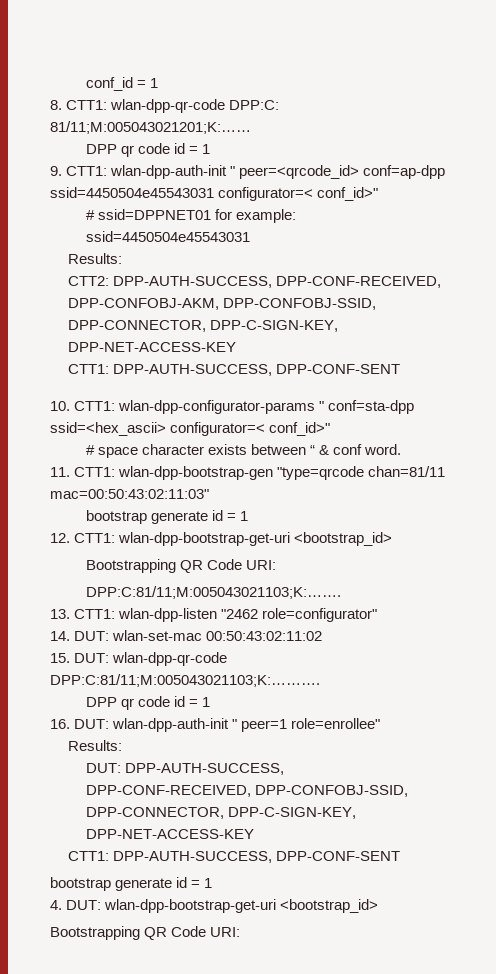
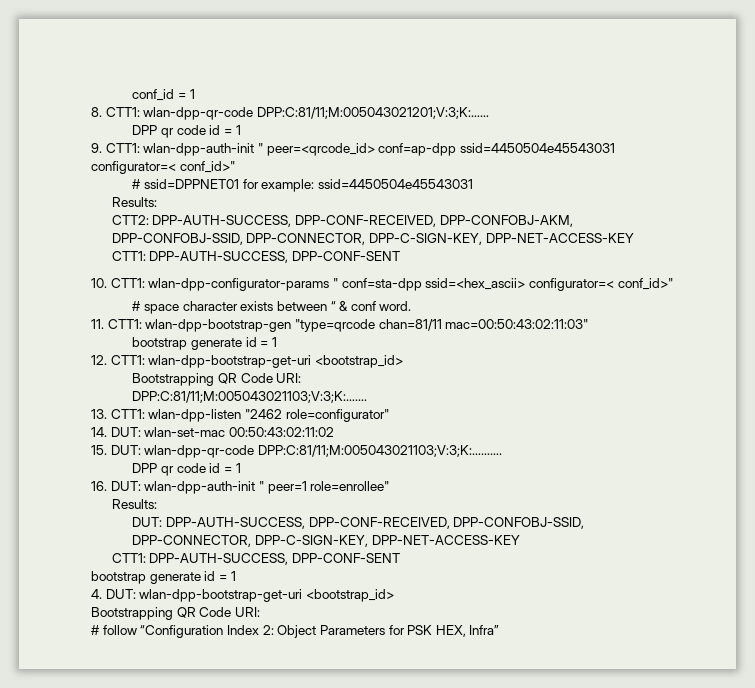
[229,100,280,110] [50,121,251,134] DPP:C: 81/11;M:005043021201;K:…… -> [256,107,489,119] DPP:C:81/11;M:005043021201;V:3;K:……
[85,586,341,599] DPP:C:81/11;M:005043021103;K:……. -> [132,391,368,403] DPP:C:81/11;M:005043021103;V:3;K:…….
[50,674,320,687] DPP:C:81/11;M:005043021103;K:………. -> [257,445,502,457] DPP:C:81/11;M:005043021103;V:3;K:……….
(241, 932) none -> [91,625,500,638] // # follow “Configuration Index 2: Object Parameters for PSK HEX, Infra”

